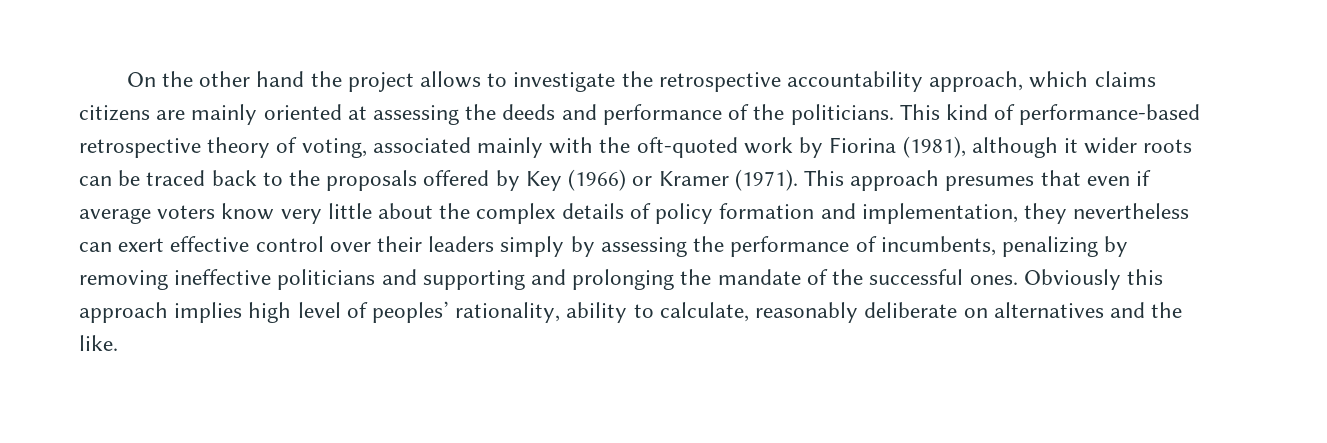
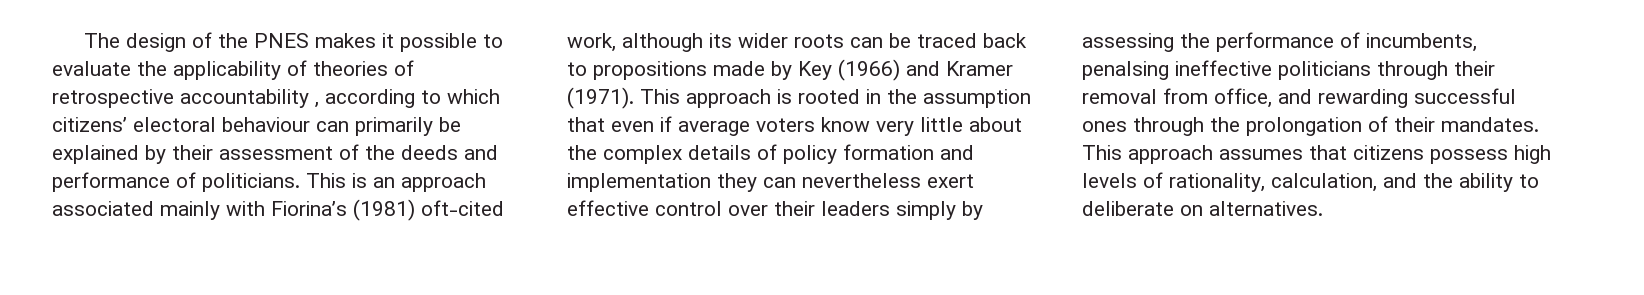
[126,71,1156,92] [79,104,460,125] On the other hand the project allows to investigate the retrospective accountability approach, which claims citizens are mainly oriented at assessing -> [84,32,504,52] [52,60,414,80] [52,89,500,108] [52,117,461,136] [52,144,359,164] The design of the PNES makes it possible to evaluate the applicability of theories of retrospective accountability , according to which citizens’ electoral behaviour can primarily be explained by their assessment of
[753,104,785,120] the -> (196, 180) none
[945,104,1201,125] [79,136,1078,158] kind of performance-based retrospective theory of voting, associated mainly with the oft-quoted work by Fiorina (1981), although it -> [352,173,486,192] [52,199,504,221] [567,33,732,52] is an approach associated mainly with Fiorina’s (1981) oft-cited work, although its
[289,170,490,191] the proposals offered -> [593,61,765,80] propositions made
[632,176,653,186] or -> [906,61,940,76] and
[945,176,1035,191] presumes -> [777,89,1031,108] is rooted in the assumption
[861,203,1190,224] [79,242,112,252] implementation, they nevertheless can -> [567,173,921,192] implementation they can nevertheless
[1001,236,1129,257] [79,269,1163,290] [79,301,1183,323] [79,335,118,351] penalizing by removing ineffective politicians and supporting and prolonging the mandate of the successful ones. Obviously this approach implies high level of peoples’ rationality, ability to calculate, reasonably deliberate on alternatives and the like. -> [1082,60,1495,80] [1082,88,1516,108] [1082,116,1539,136] [1082,145,1551,164] [1082,172,1539,192] [1082,201,1323,216] penalsing ineffective politicians through their removal from office, and rewarding successful ones through the prolongation of their mandates. This approach assumes that citizens possess high levels of rationality, calculation, and the ability to deliberate on alternatives.

